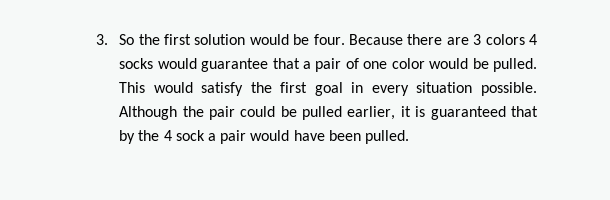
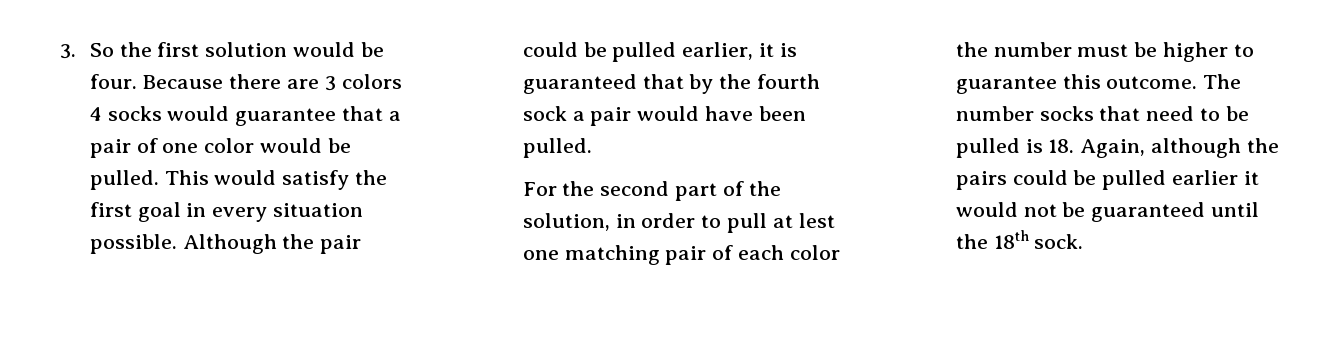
[163,130,172,141] 4 -> [756,74,820,89] fourth
(409, 137) none -> [522,181,781,201] [522,213,835,233] [522,245,840,265] [955,42,1254,62] [955,74,1242,94] [955,106,1249,121] [955,138,1279,158] [955,170,1259,190] [955,202,1259,222] [955,230,1084,249] // For the second part of the solution, in order to pull at lest one matching pair of each color the number must be higher to guarantee this outcome. The number socks that need to be pulled is 18. Again, although the pairs could be pulled earlier it would not be guaranteed until the 18th sock.

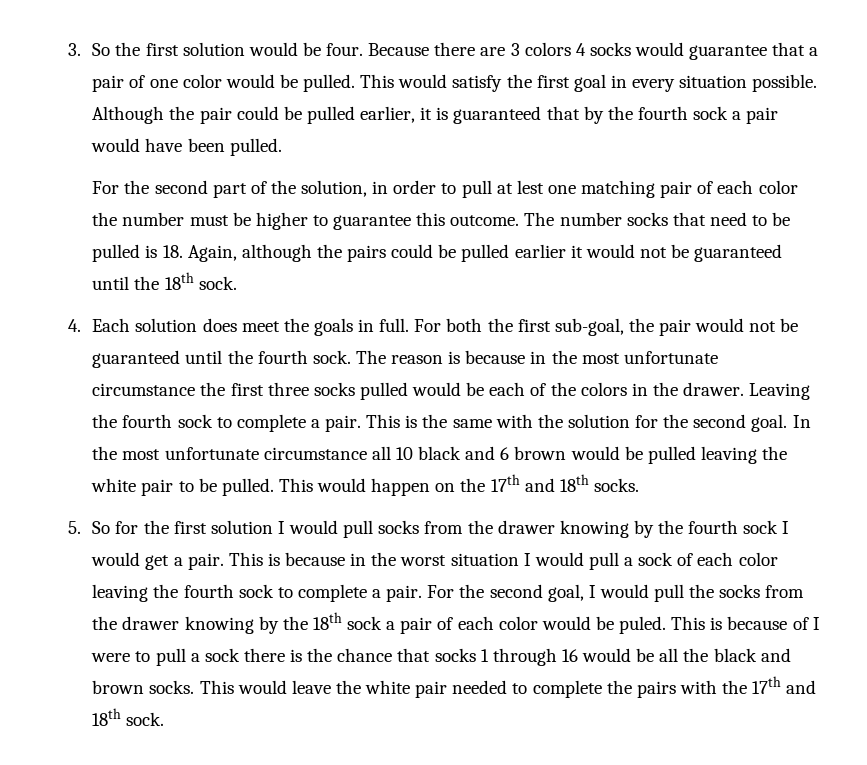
(1084, 241) none -> [67,318,799,336] [92,350,718,368] [92,382,811,400] [92,414,811,432] [92,446,788,464] [91,474,639,496] [67,520,790,538] [91,552,778,570] [92,584,805,602] [92,612,820,634] [91,648,791,666] [92,676,817,698] [92,708,165,726] // 4. Each solution does meet the goals in full. For both the first sub-goal, the pair would not be guaranteed until the fourth sock. The reason is because in the most unfortunate circumstance the first three socks pulled would be each of the colors in the drawer. Leaving the fourth sock to complete a pair. This is the same with the solution for the second goal. In the most unfortunate circumstance all 10 black and 6 brown would be pulled leaving the white pair to be pulled. This would happen on the 17th and 18th socks. // 5. So for the first solution I would pull socks from the drawer knowing by the fourth sock I would get a pair. This is because in the worst situation I would pull a sock of each color leaving the fourth sock to complete a pair. For the second goal, I would pull the socks from the drawer knowing by the 18th sock a pair of each color would be puled. This is because of I were to pull a sock there is the chance that socks 1 through 16 would be all the black and brown socks. This would leave the white pair needed to complete the pairs with the 17th and 18th sock.

